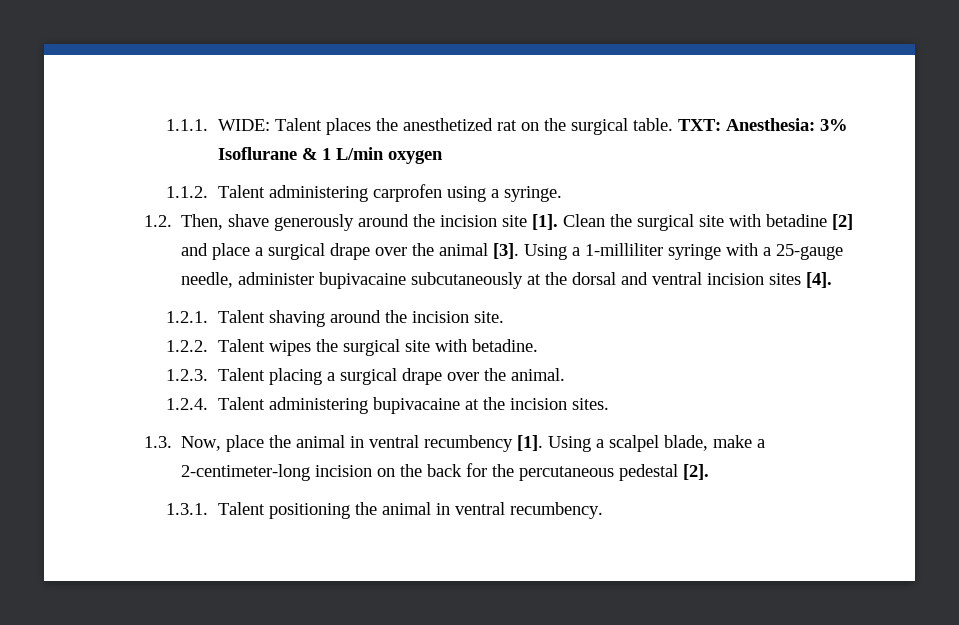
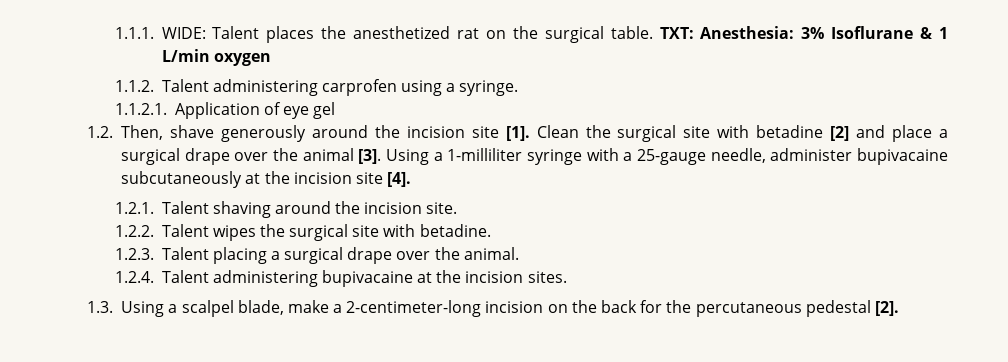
(562, 194) none -> [114,102,336,119] // 1.1.2.1. Application of eye gel
[572,272,802,285] dorsal and ventral incision sites -> [293,172,383,184] incision site
[181,435,544,452] Now, place the animal in ventral recumbency [1]. -> (114, 307) none
[166,502,603,519] // 1.3.1. Talent positioning the animal in ventral recumbency. -> (899, 308) none

